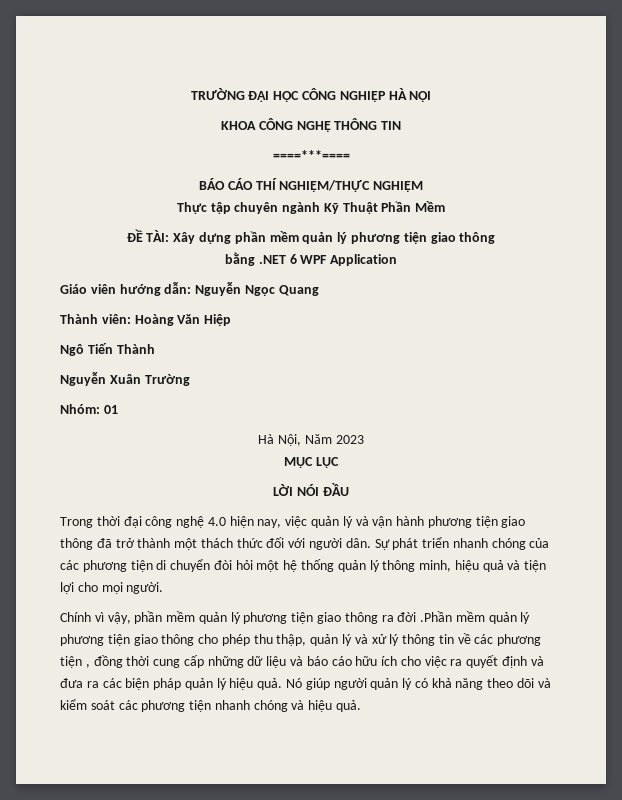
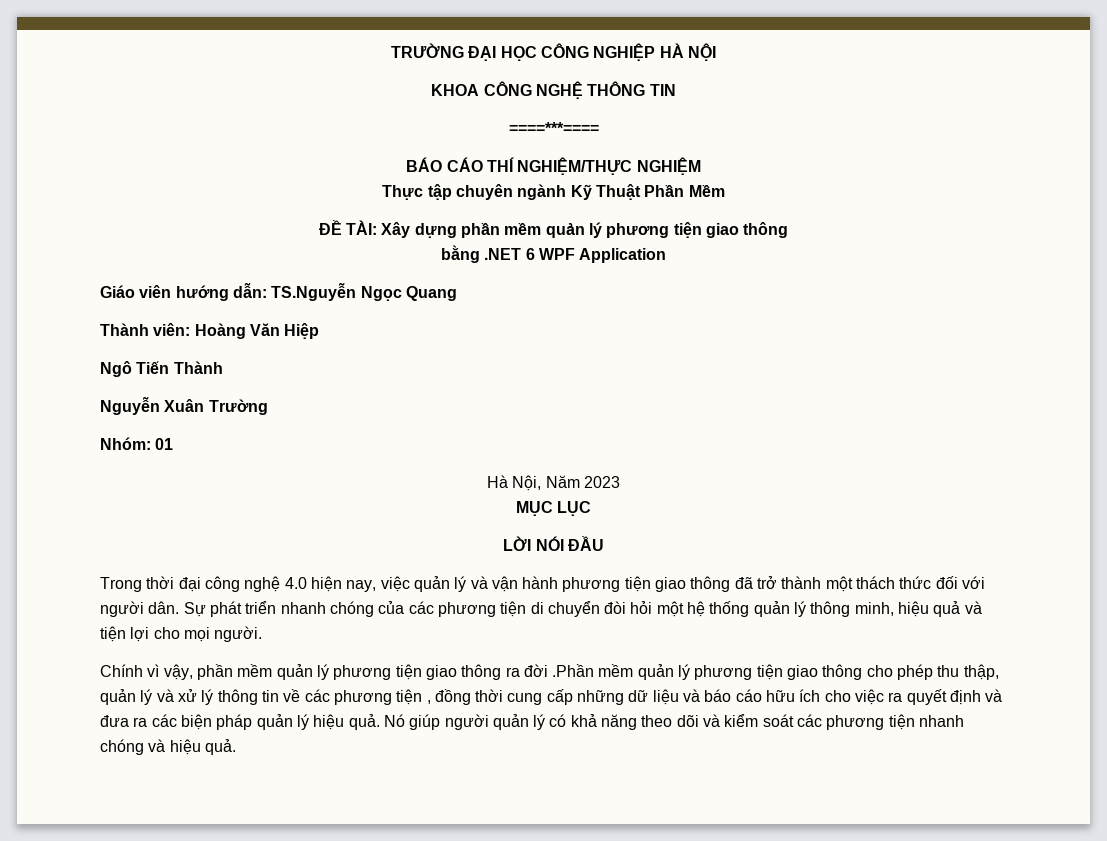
[195,282,242,296] Nguyễn -> [271,283,357,301] TS.Nguyễn

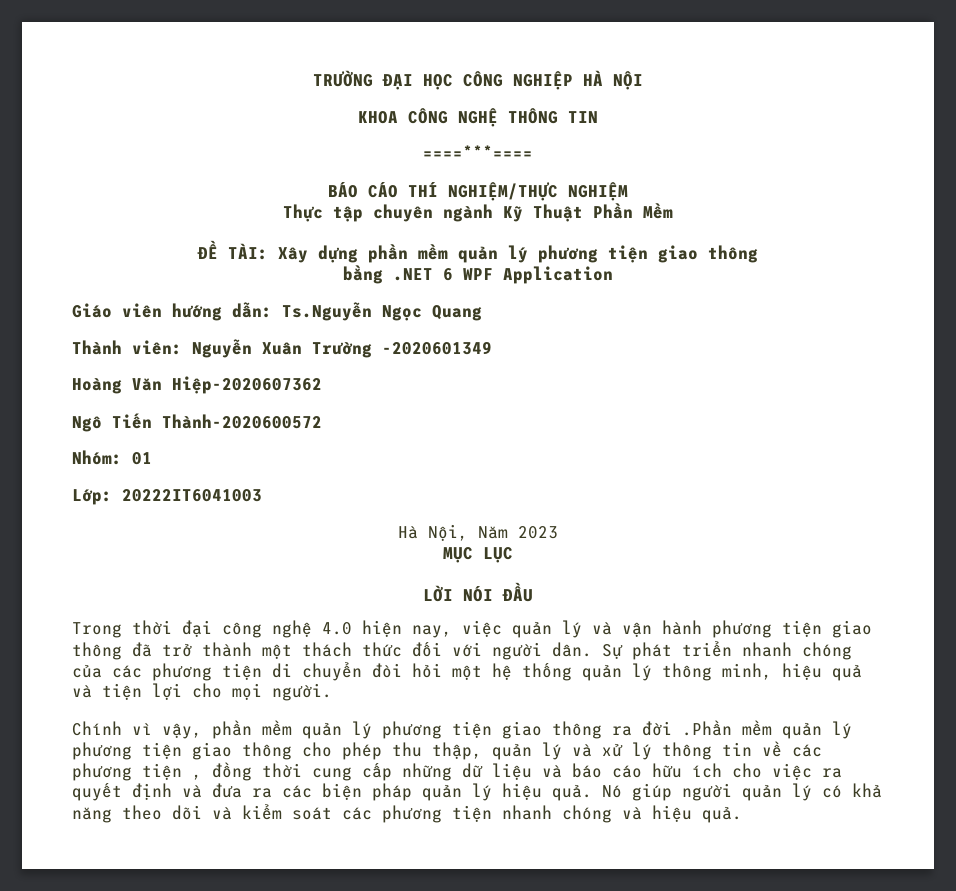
[271,283,357,301] TS.Nguyễn -> [282,302,372,321] Ts.Nguyễn
(191, 329) none -> [192,339,492,358] Nguyễn Xuân Trường -2020601349 //
[284,323,320,339] Hiệp -> [172,376,322,394] Hiệp-2020607362
[173,361,223,374] [100,397,268,415] Thành // Nguyễn Xuân Trường -> [162,414,322,429] Thành-2020600572
(174, 444) none -> [72,489,262,505] // Lớp: 20222IT6041003

